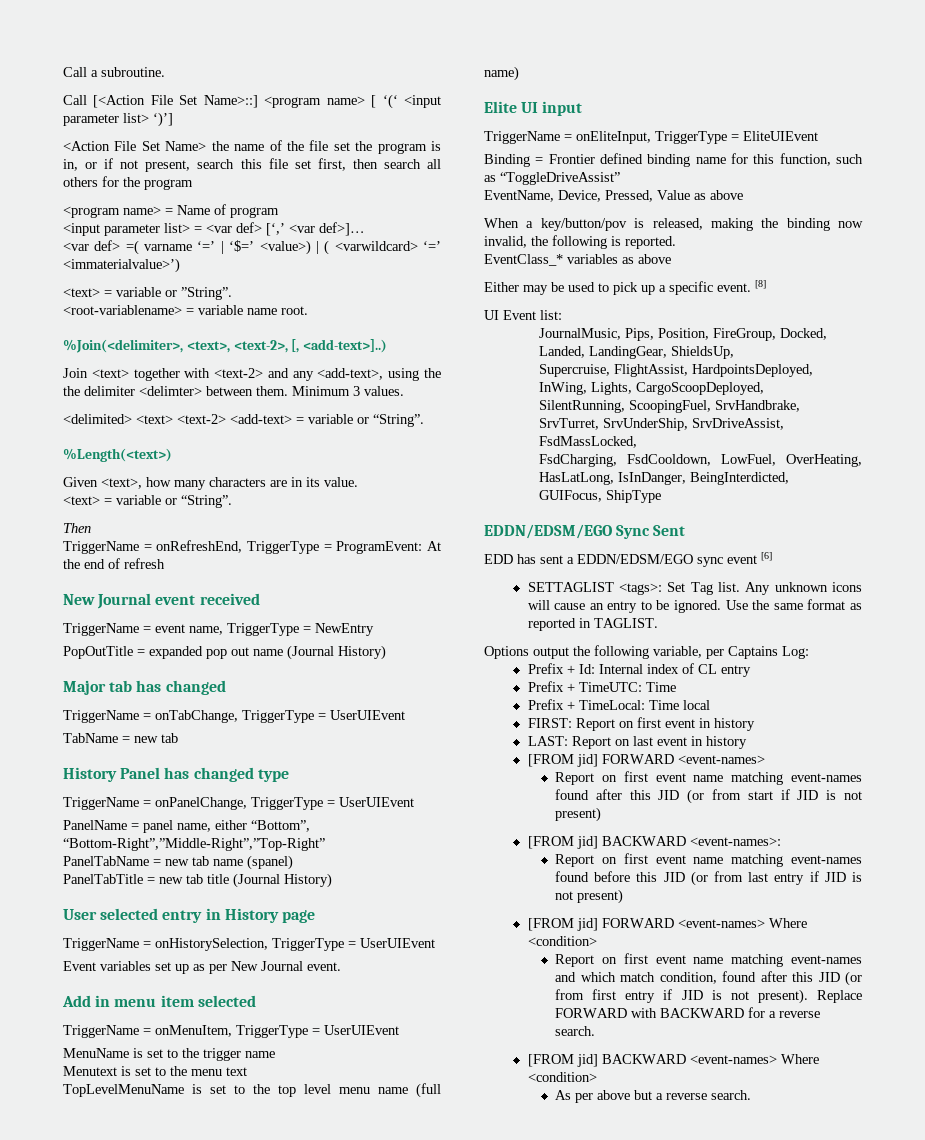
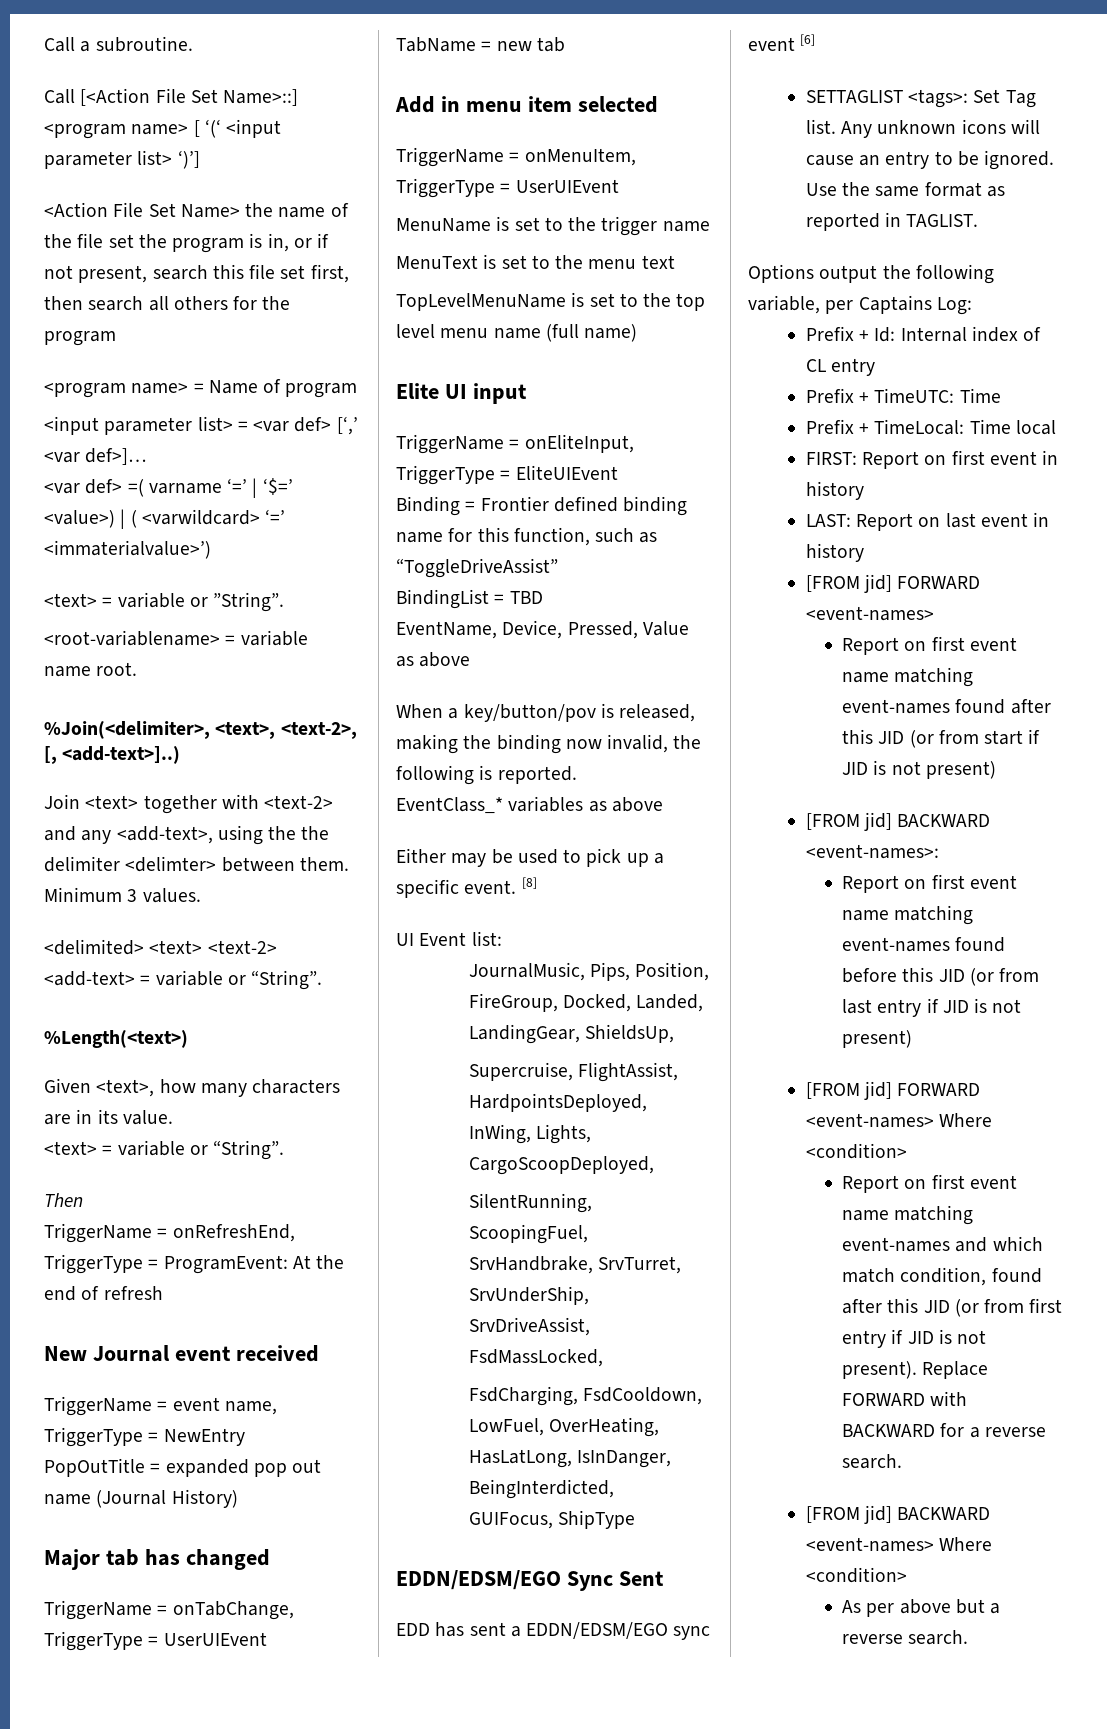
[63,767,289,782] [63,797,414,810] [63,820,310,833] [63,838,325,851] [63,855,293,870] [63,873,332,888] [63,908,315,923] [63,938,435,951] [63,961,341,974] // History Panel has changed type // TriggerName = onPanelChange, TriggerType = UserUIEvent // PanelName = panel name, either “Bottom”, “Bottom-Right”,”Middle-Right”,”Top-Right” // PanelTabName = new tab name (spanel) // PanelTabTitle = new tab title (Journal History) // User selected entry in History page // TriggerName = onHistorySelection, TriggerType = UserUIEvent // Event variables set up as per New Journal event. -> (565, 44) none
[63,1066,117,1076] Menutext -> [396,255,478,269] MenuText
(620, 178) none -> [396,589,543,609] // BindingList = TBD

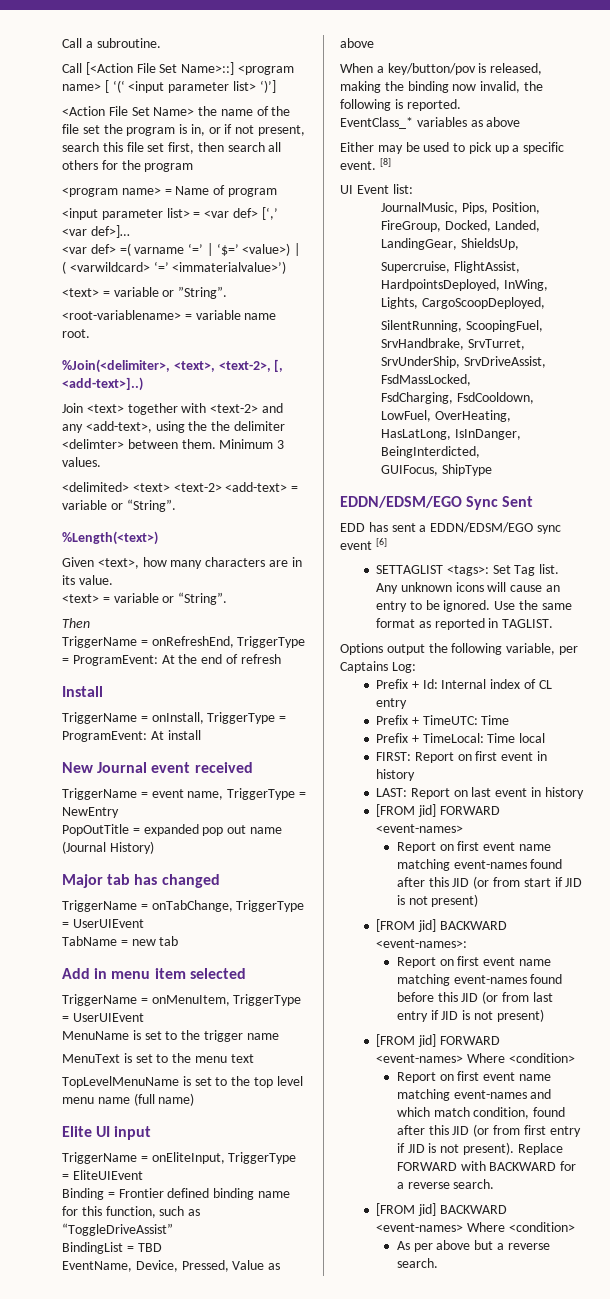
(163, 1293) none -> [62,686,103,697] [62,712,287,724] [62,730,201,742] // Install // TriggerName = onInstall, TriggerType = ProgramEvent: At install

